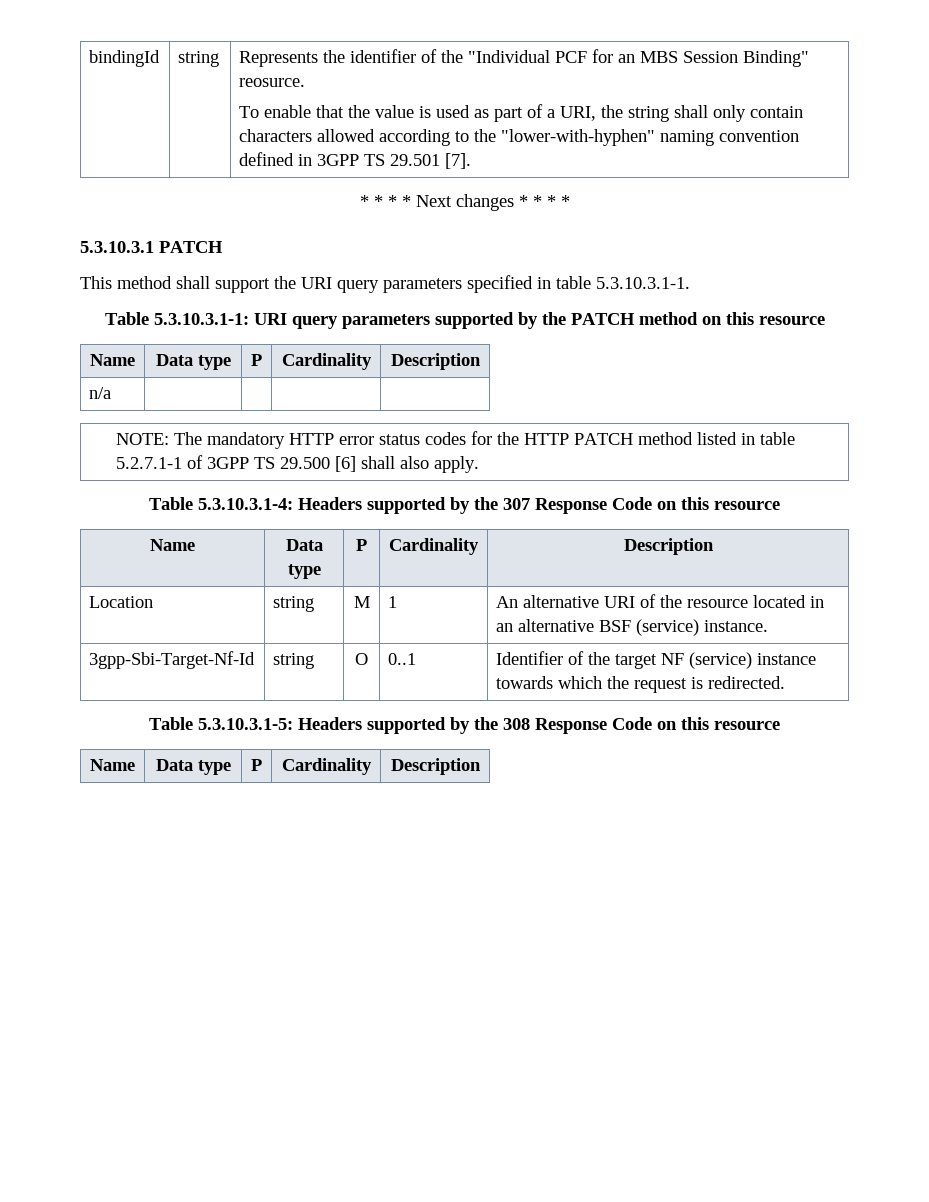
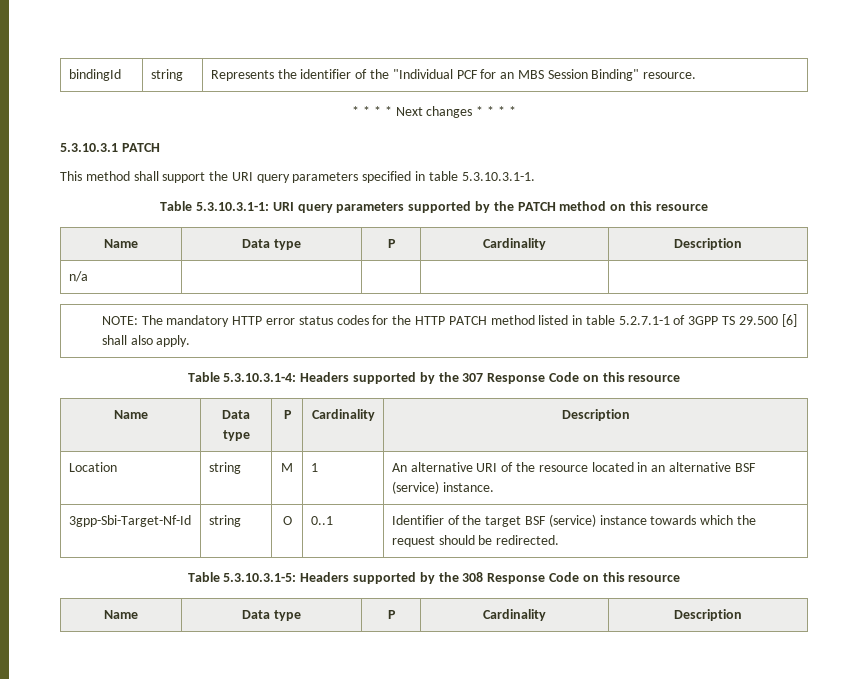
[239,78,306,87] [239,104,804,122] [239,129,800,146] [239,152,472,169] reosurce. // To enable that the value is used as part of a URI, the string shall only contain characters allowed according to the "lower-with-hyphen" naming convention defined in 3GPP TS 29.501 [7]. -> [643,72,697,79] resource.
[661,653,685,665] NF -> [524,516,546,525] BSF
[691,677,704,689] is -> [438,535,493,545] should be

